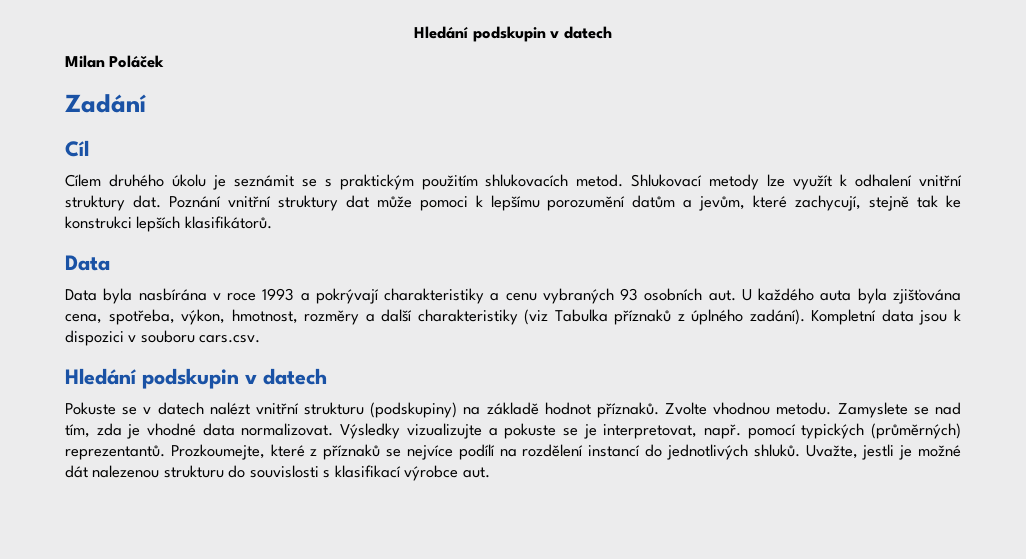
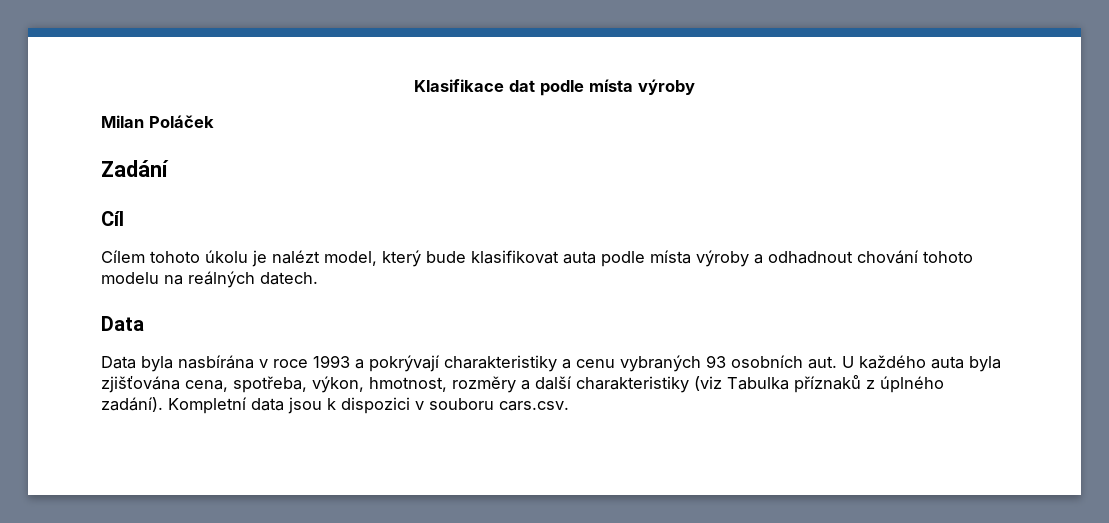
[414,26,612,42] Hledání podskupin v datech -> [414,79,695,96] Klasifikace dat podle místa výroby
[108,174,164,187] druhého -> [150,251,200,263] tohoto
[233,174,963,190] [65,195,962,211] [65,216,272,232] seznámit se s praktickým použitím shlukovacích metod. Shlukovací metody lze využít k odhalení vnitřní struktury dat. Poznání vnitřní struktury dat může pomoci k lepšímu porozumění datům a jevům, které zachycují, stejně tak ke konstrukci lepších klasifikátorů. -> [272,250,973,267] [101,271,318,288] nalézt model, který bude klasifikovat auta podle místa výroby a odhadnout chování tohoto modelu na reálných datech.
[65,368,327,389] [65,402,961,418] [65,423,961,439] [65,444,962,460] [65,465,490,481] // Hledání podskupin v datech // Pokuste se v datech nalézt vnitřní strukturu (podskupiny) na základě hodnot příznaků. Zvolte vhodnou metodu. Zamyslete se nad tím, zda je vhodné data normalizovat. Výsledky vizualizujte a pokuste se je interpretovat, např. pomocí typických (průměrných) reprezentantů. Prozkoumejte, které z příznaků se nejvíce podílí na rozdělení instancí do jednotlivých shluků. Uvažte, jestli je možné dát nalezenou strukturu do souvislosti s klasifikací výrobce aut. -> (569, 406) none

